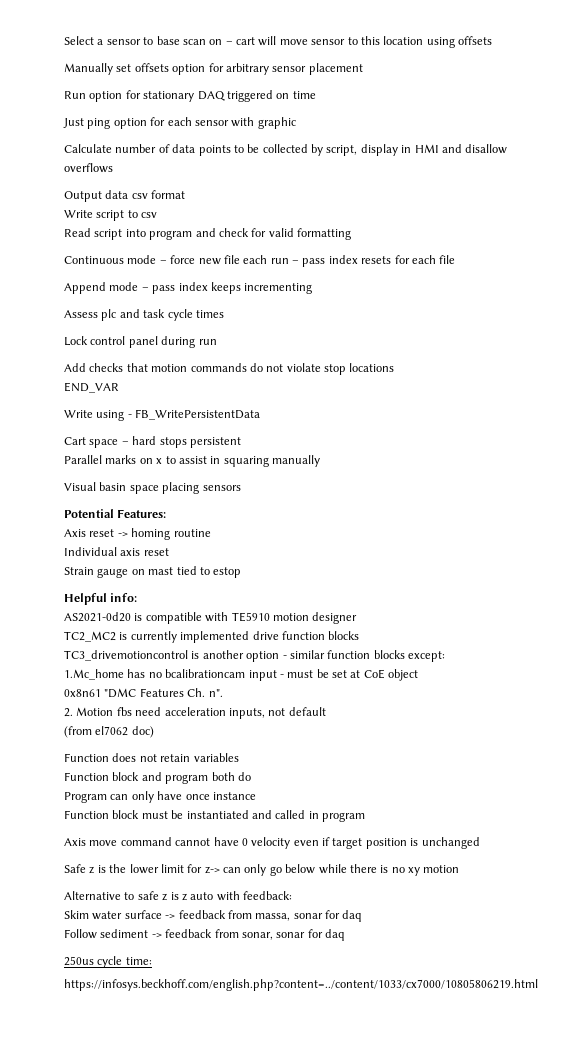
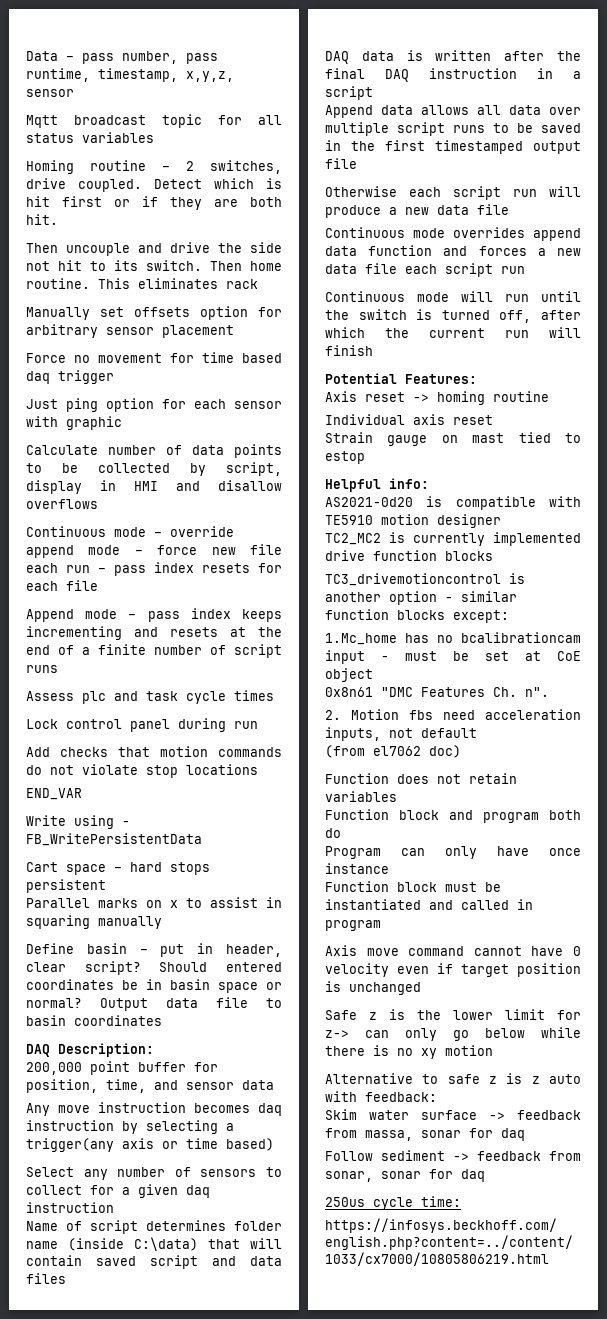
[64,36,492,48] Select a sensor to base scan on – cart will move sensor to this location using offsets -> [26,51,218,64] [26,68,234,82] [26,89,74,97] [26,114,282,128] [26,132,154,143] [26,160,282,174] [26,178,282,192] [26,196,282,210] [26,214,58,225] [26,242,282,256] [26,260,282,271] [26,278,258,289] Data – pass number, pass runtime, timestamp, x,y,z, sensor // Mqtt broadcast topic for all status variables // Homing routine – 2 switches, drive coupled. Detect which is hit first or if they are both hit. // Then uncouple and drive the side not hit to its switch. Then home routine. This eliminates rack
[64,90,316,102] Run option for stationary DAQ triggered on time -> [26,352,282,363] [26,370,114,384] Force no movement for time based daq trigger
[64,190,186,202] [64,210,158,221] [64,228,351,240] // Output data csv format // Write script to csv // Read script into program and check for valid formatting -> (98, 504) none
(167, 262) none -> [170,526,234,537] [26,545,143,558] override append mode –
(313, 288) none -> [134,627,282,637] [26,644,282,658] [26,665,58,673] and resets at the end of a finite number of script runs
[64,482,241,494] Visual basin space placing sensors -> [26,943,282,957] [26,961,282,975] [26,979,282,993] [26,997,282,1011] [26,1015,162,1026] [26,1043,154,1057] [26,1061,218,1075] [26,1079,274,1093] [26,1102,282,1116] [26,1120,234,1134] [26,1138,274,1152] [26,1167,282,1180] [26,1184,210,1198] [26,1202,114,1213] [26,1220,282,1234] [26,1237,282,1251] [26,1255,282,1269] [26,1273,66,1284] [325,50,581,64] [325,68,581,82] [325,86,373,100] [325,105,581,118] [325,122,581,136] [325,140,581,154] [325,158,357,169] [325,186,581,200] [325,204,509,218] [325,227,581,241] [325,245,581,256] [325,263,525,277] [325,291,581,302] [325,309,581,323] [325,327,581,338] [325,345,373,356] Define basin – put in header, clear script? Should entered coordinates be in basin space or normal? Output data file to basin coordinates // DAQ Description: // 200,000 point buffer for position, time, and sensor data // Any move instruction becomes daq instruction by selecting a trigger(any axis or time based) // Select any number of sensors to collect for a given daq instruction // Name of script determines folder name (inside C:\data) that will contain saved script and data files // DAQ data is written after the final DAQ instruction in a script // Append data allows all data over multiple script runs to be saved in the first timestamped output file // Otherwise each script run will produce a new data file // Continuous mode overrides append data function and forces a new data file each script run // Continuous mode will run until the switch is turned off, after which the current run will finish

